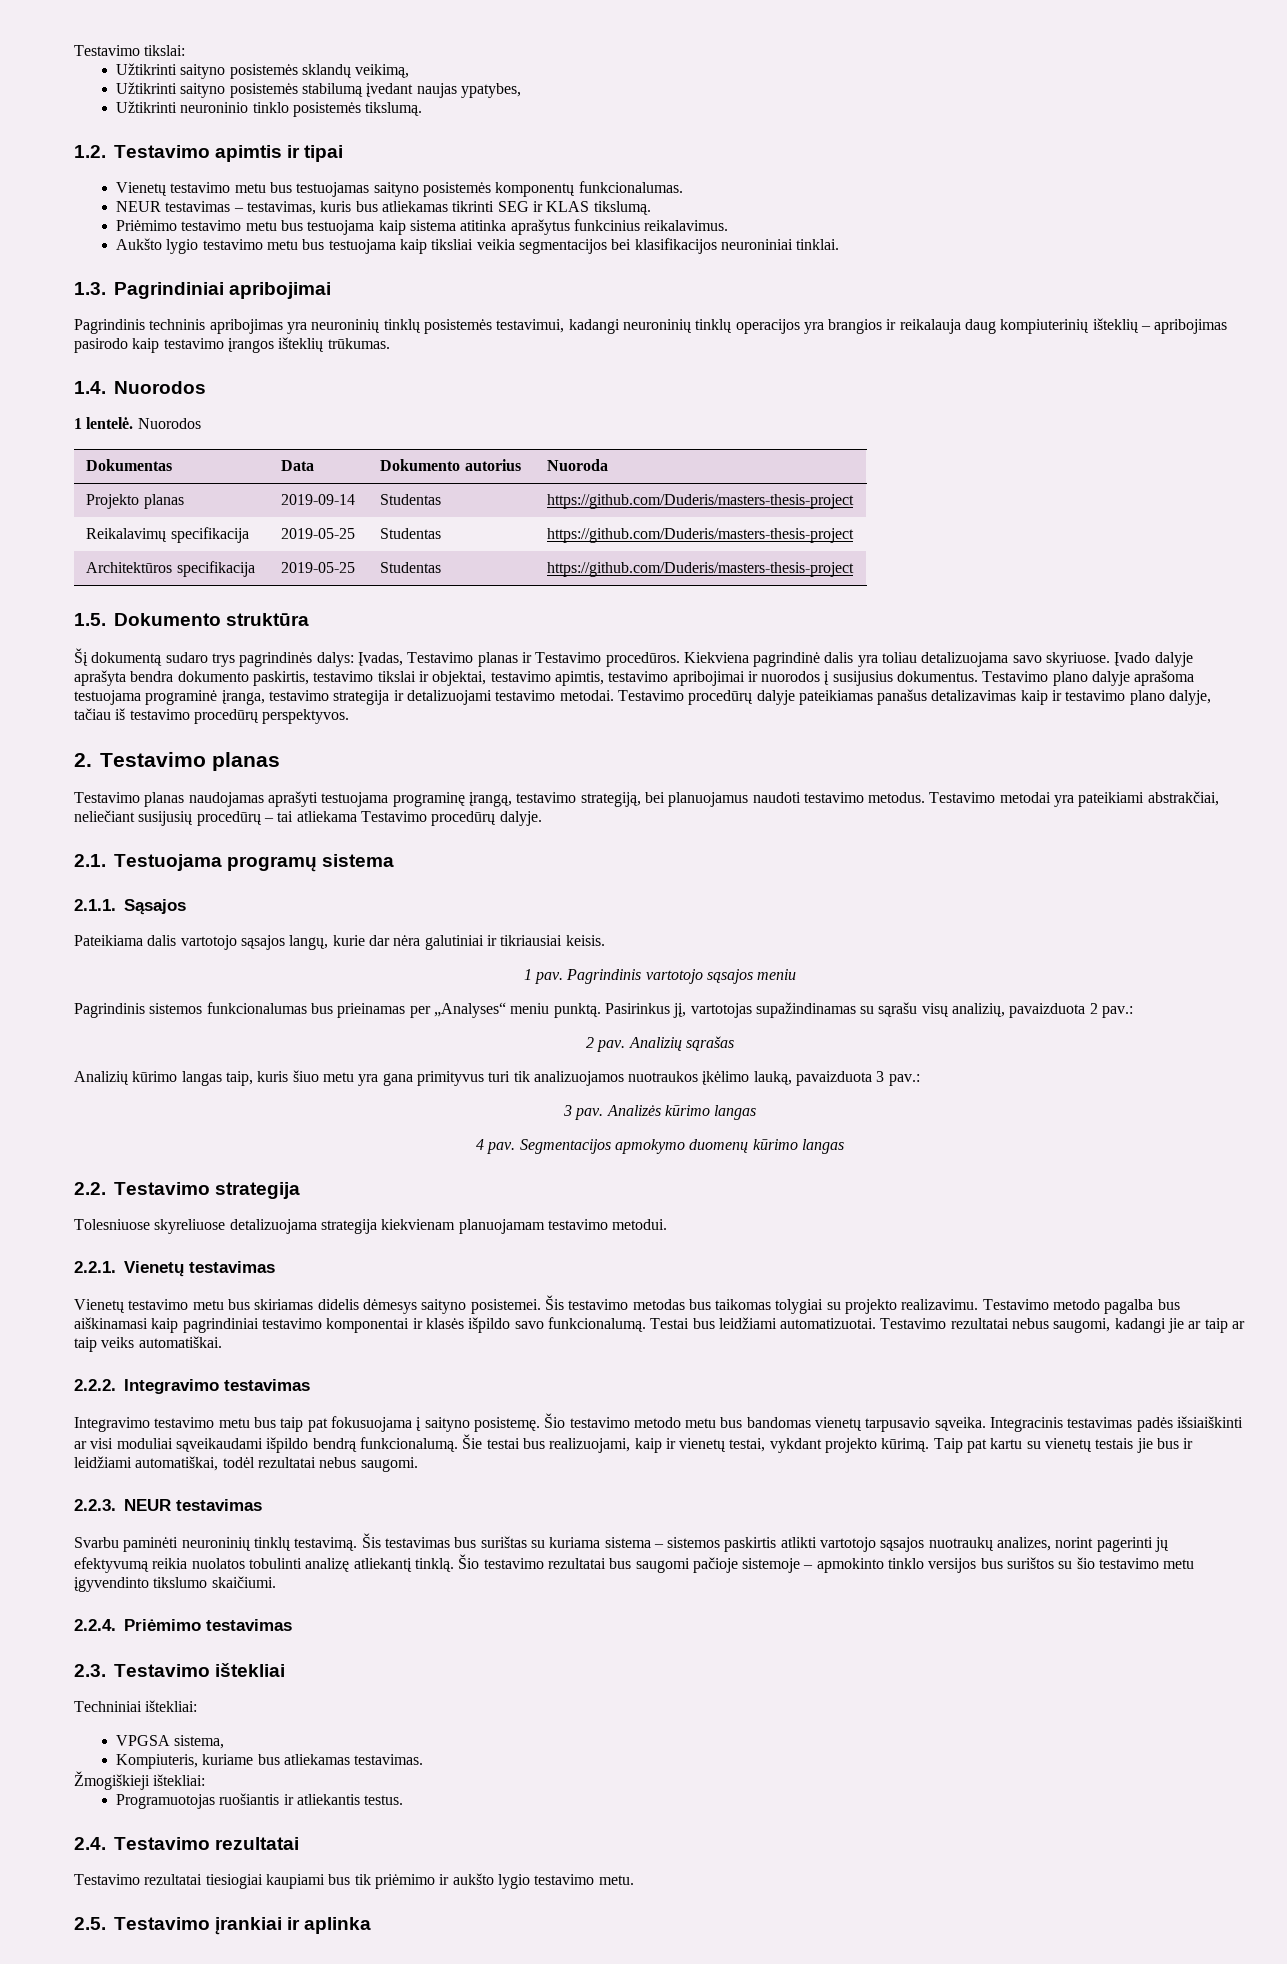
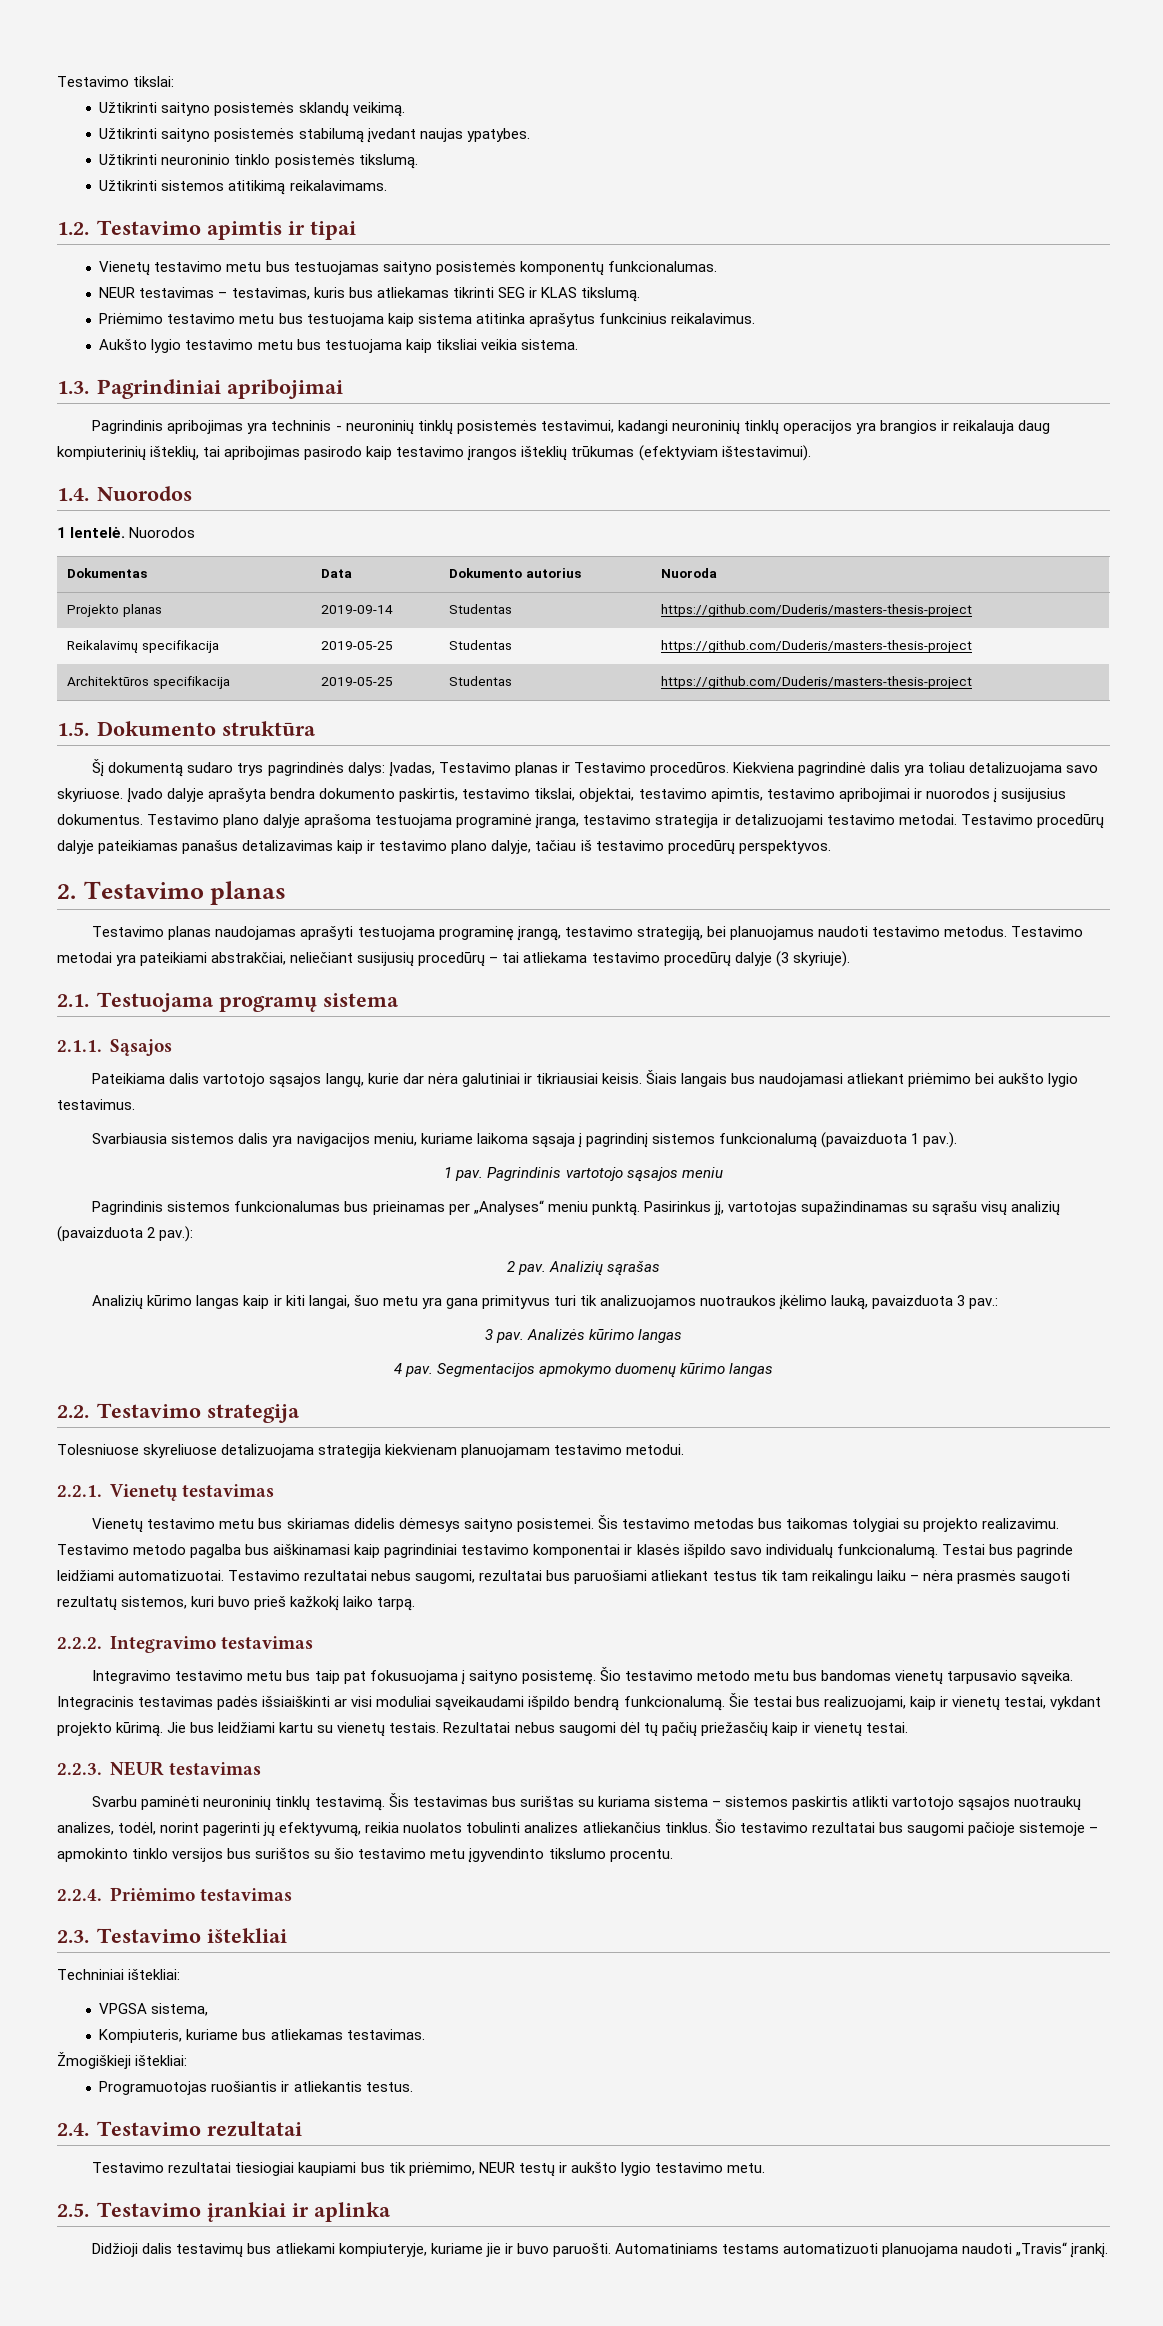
[355,64,410,78] veikimą, -> [352,102,405,117] veikimą.
[461,83,522,98] ypatybes, -> [466,128,530,142] ypatybes.
(423, 109) none -> [99,180,387,195] // Užtikrinti sistemos atitikimą reikalavimams.
[519,238,840,254] segmentacijos bei klasifikacijos neuroniniai tinklai. -> [520,339,578,350] sistema.
[149,319,206,330] techninis -> (164, 427) none
(307, 328) none -> [271,420,342,431] techninis -
[1092,318,1152,333] išteklių – -> [150,446,221,460] išteklių, tai
[327,338,390,349] trūkumas. -> [571,445,811,461] trūkumas (efektyviam ištestavimui).
[377,671,429,682] tikslai ir -> [534,788,576,801] tikslai,
[360,811,542,826] Testavimo procedūrų dalyje. -> [591,951,850,967] testavimo procedūrų dalyje (3 skyriuje).
(605, 940) none -> [645,1070,1079,1087] [57,1099,135,1110] [92,1132,958,1148] Šiais langais bus naudojamasi atliekant priėmimo bei aukšto lygio testavimus. // Svarbiausia sistemos dalis yra navigacijos meniu, kuriame laikoma sąsaja į pagrindinį sistemos funkcionalumą (pavaizduota 1 pav.).
[952,1003,1134,1018] analizių, pavaizduota 2 pav.: -> [1011,1201,1061,1215] [57,1226,194,1242] analizių (pavaizduota 2 pav.):
[225,1070,319,1086] taip, kuris šiuo -> [243,1295,379,1309] kaip ir kiti langai, šuo
(544, 1325) none -> [765,1544,833,1558] individualų
(715, 1323) none -> [1016,1544,1073,1558] pagrinde
[1114,1318,1246,1333] [74,1336,222,1352] kadangi jie ar taip ar taip veiks automatiškai. -> [479,1570,1070,1584] [57,1596,416,1611] rezultatai bus paruošiami atliekant testus tik tam reikalingu laiku – nėra prasmės saugoti rezultatų sistemos, kuri buvo prieš kažkokį laiko tarpą.
[933,1438,1194,1453] [74,1456,418,1472] Taip pat kartu su vienetų testais jie bus ir leidžiami automatiškai, todėl rezultatai nebus saugomi. -> [167,1722,908,1736] Jie bus leidžiami kartu su vienetų testais. Rezultatai nebus saugomi dėl tų pačių priežasčių kaip ir vienetų testai.
(1052, 1544) none -> [118,1822,157,1835] todėl,
[74,1557,149,1573] efektyvumą -> [279,1822,362,1837] efektyvumą,
[305,1558,454,1572] analizę atliekantį tinklą. -> [524,1822,711,1833] analizes atliekančius tinklus.
[211,1576,276,1588] skaičiumi. -> [609,1849,673,1862] procentu.
[374,1874,435,1889] priėmimo -> [408,2162,555,2176] priėmimo, NEUR testų
(372, 1925) none -> [92,2242,1109,2258] // Didžioji dalis testavimų bus atliekami kompiuteryje, kuriame jie ir buvo paruošti. Automatiniams testams automatizuoti planuojama naudoti „Travis“ įrankį.

